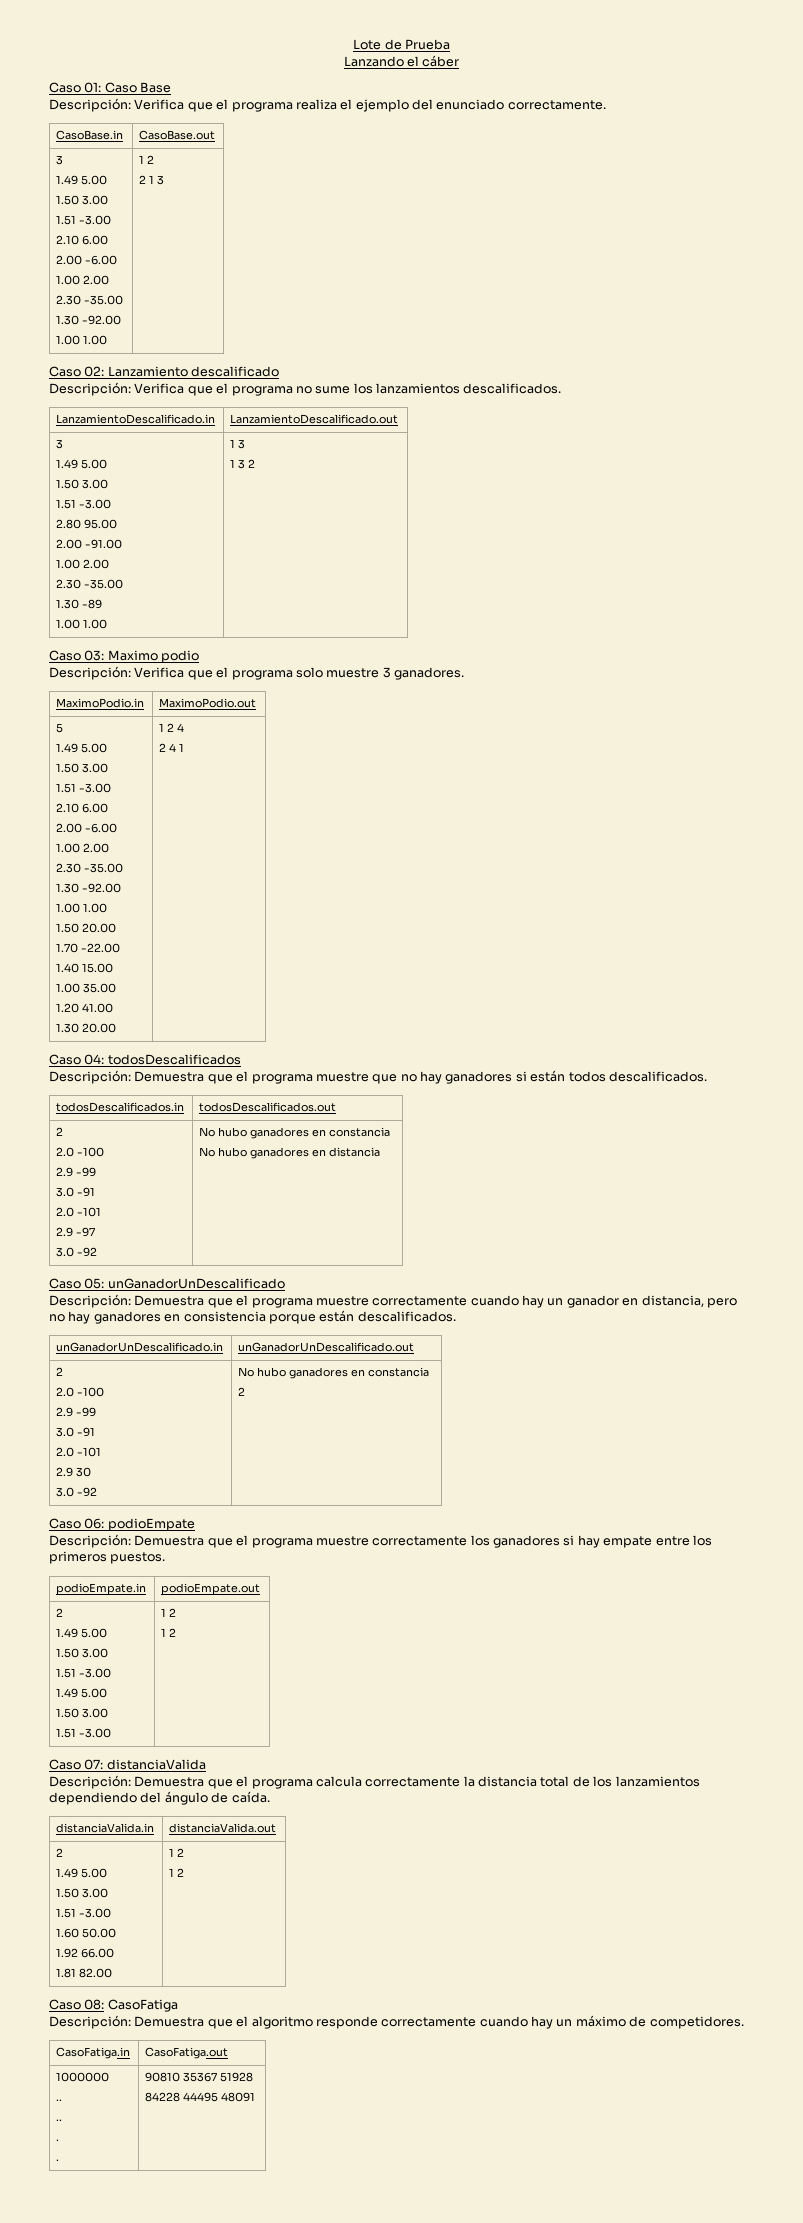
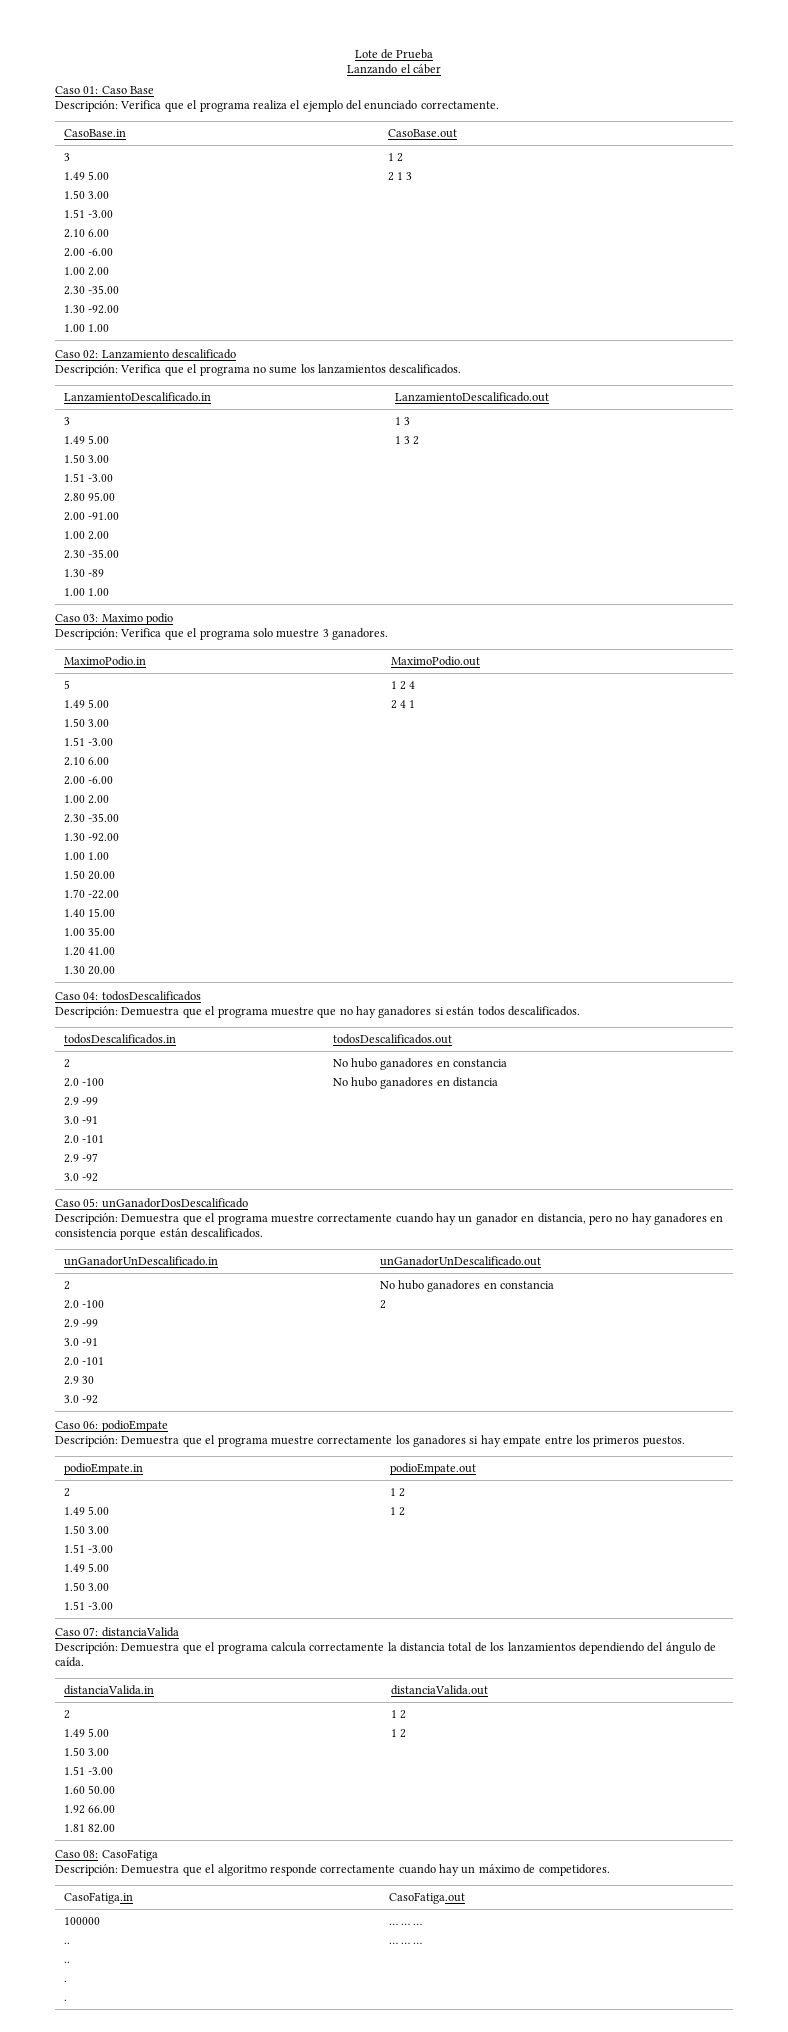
[107,1278,285,1289] unGanadorUnDescalificado -> [101,1198,248,1208] unGanadorDosDescalificado
[56,2072,110,2082] 1000000 -> [63,1917,100,1925] 100000
[145,2072,254,2082] [145,2092,256,2102] 90810 35367 51928 // 84228 44495 48091 -> [388,1923,423,1925] [388,1942,423,1944] … … … // … … …

